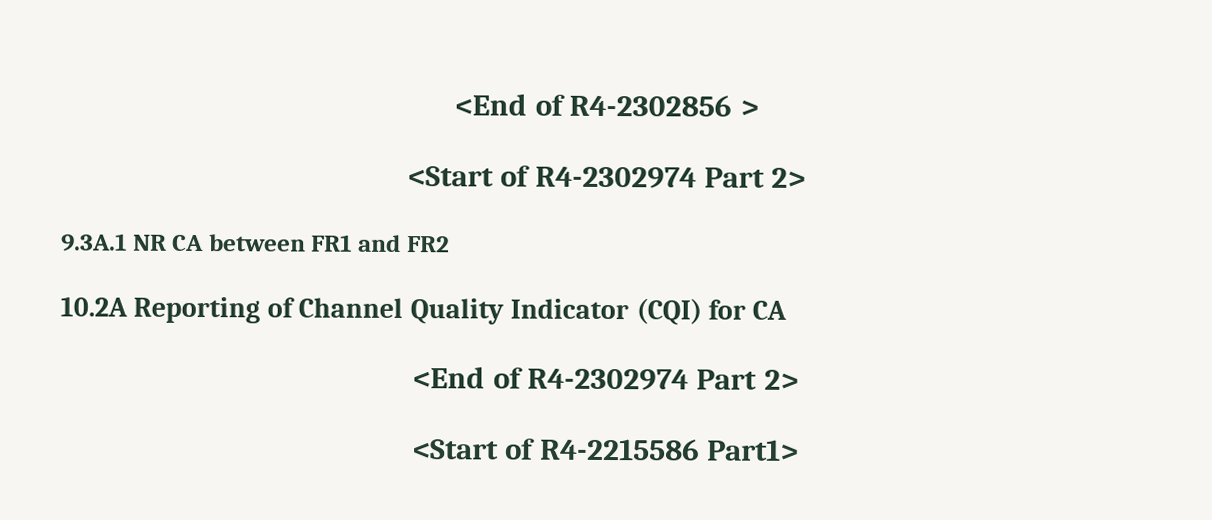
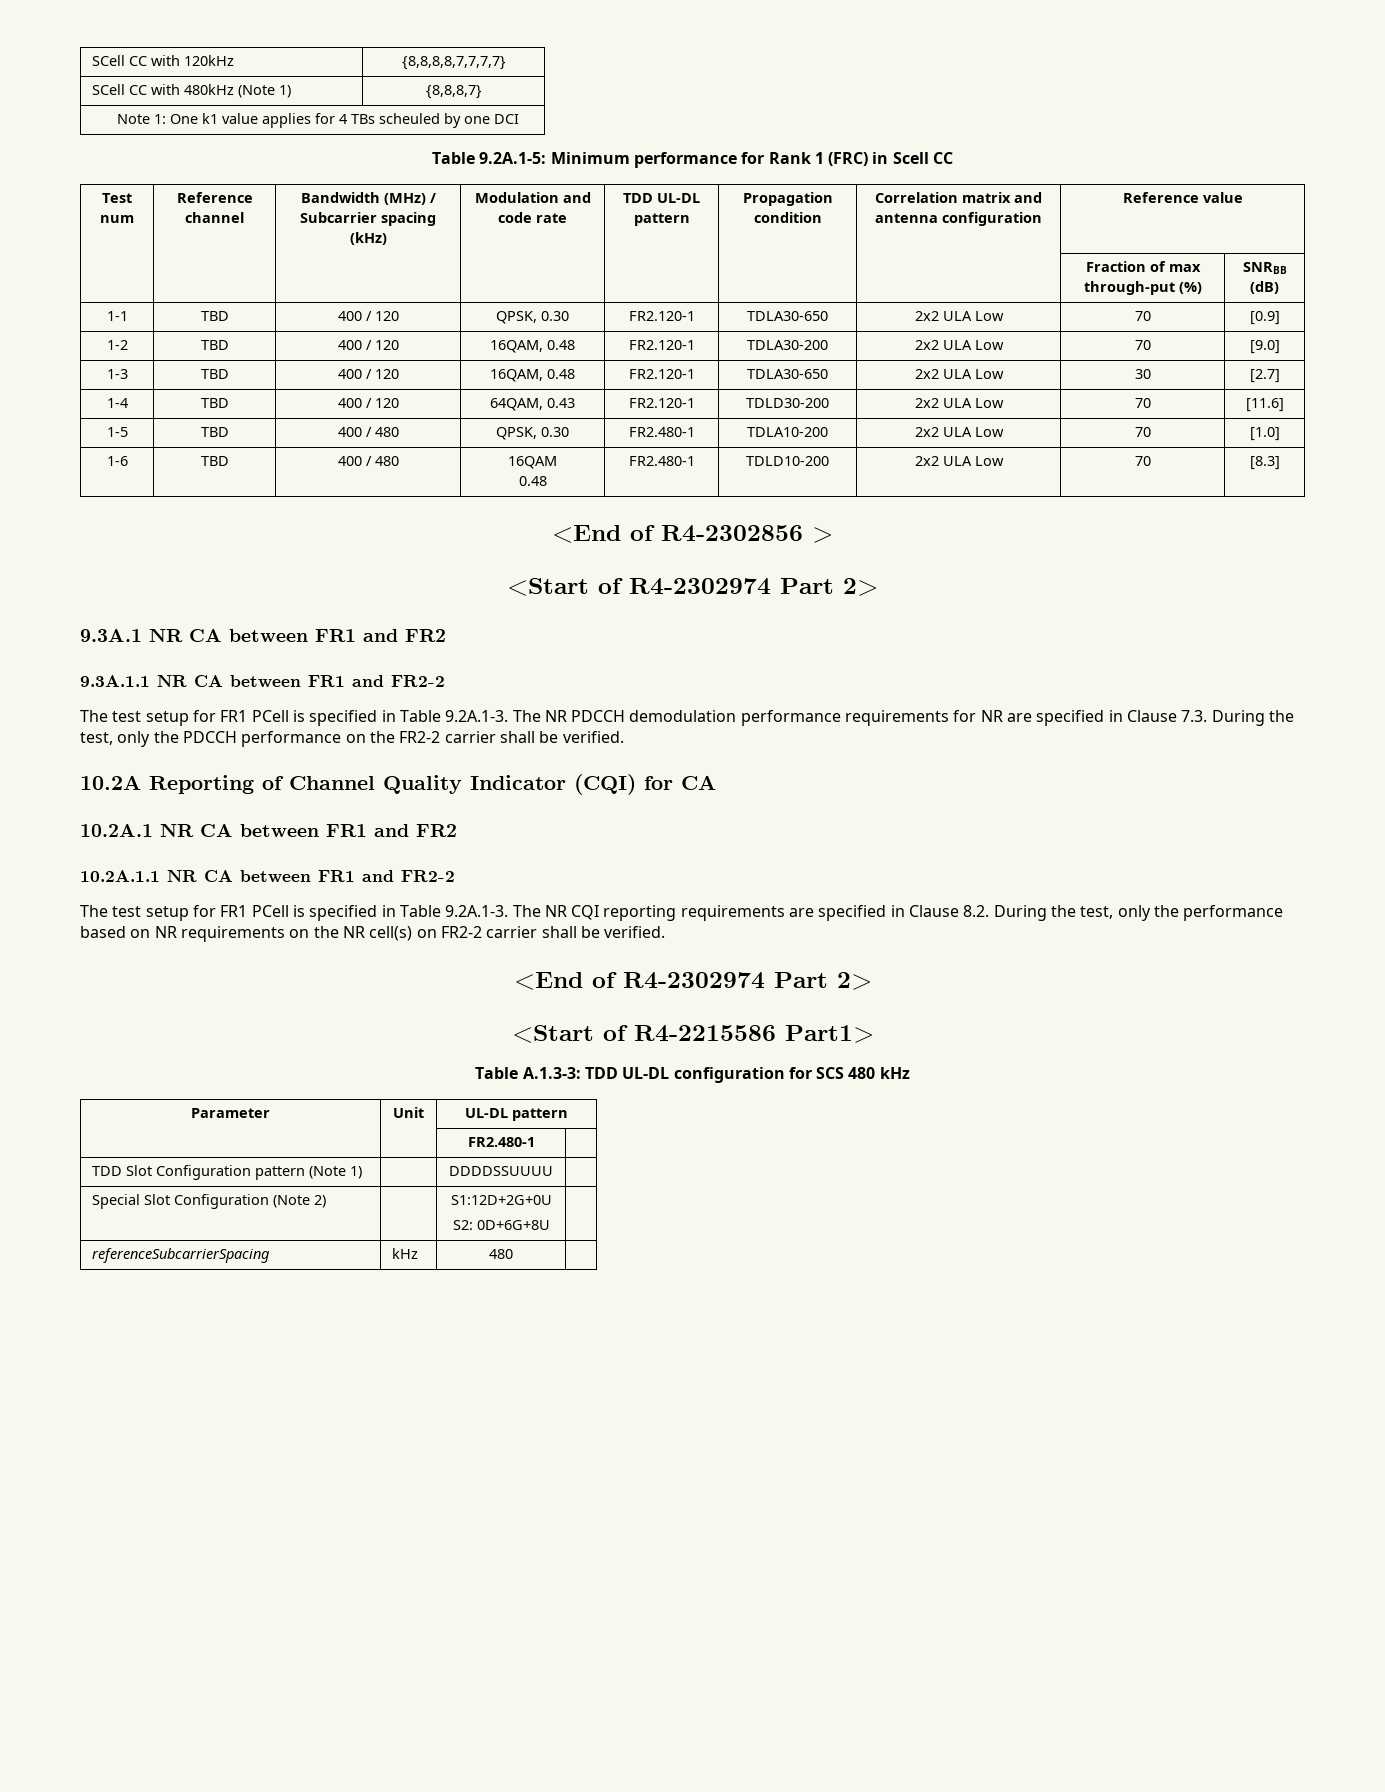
(454, 104) none -> [91,55,234,66] [401,56,506,70] [91,84,291,98] [425,85,482,99] [117,113,520,128] [431,152,954,168] [102,193,132,203] [100,215,134,223] [176,192,253,203] [185,212,244,223] [300,192,436,205] [300,212,436,226] [349,232,387,245] [474,192,591,203] [498,212,567,223] [623,193,700,203] [633,213,690,226] [742,192,833,206] [753,212,822,223] [875,192,1042,203] [875,212,1042,226] [1122,192,1243,203] [1085,261,1201,272] [1083,281,1202,295] [1242,262,1287,274] [1250,281,1279,294] [106,311,128,321] [200,311,229,321] [337,311,399,321] [496,311,569,324] [628,311,695,321] [747,311,828,321] [914,311,1004,321] [1134,311,1151,321] [1249,311,1280,325] [106,340,128,350] [200,340,229,350] [337,340,399,350] [490,340,575,353] [628,340,695,350] [747,340,828,350] [914,340,1004,350] [1134,340,1151,350] [1249,340,1280,354] [106,369,128,379] [200,369,229,379] [337,369,399,379] [490,369,575,382] [628,369,695,379] [747,369,828,379] [914,369,1004,379] [1134,369,1151,379] [1249,369,1280,383] [106,398,128,408] [200,398,229,408] [337,398,399,408] [490,398,575,411] [628,398,695,408] [746,398,829,408] [914,398,1004,408] [1134,398,1151,408] [1245,398,1284,412] [106,427,128,437] [200,427,229,437] [337,427,399,437] [496,427,569,440] [628,427,695,437] [747,427,828,437] [914,427,1004,437] [1134,427,1151,437] [1249,427,1280,441] [106,456,128,466] [200,456,229,466] [337,456,399,466] [508,456,557,469] [518,476,547,486] [628,456,695,466] [746,456,829,466] [914,456,1004,466] [1134,456,1151,466] [1249,456,1280,470] SCell CC with 120kHz | {8,8,8,8,7,7,7,7} // SCell CC with 480kHz (Note 1) | {8,8,8,7} // Note 1: One k1 value applies for 4 TBs scheuled by one DCI // Table 9.2A.1-5: Minimum performance for Rank 1 (FRC) in Scell CC // Test num | Reference channel | Bandwidth (MHz) / Subcarrier spacing (kHz) | Modulation and code rate | TDD UL-DL pattern | Propagation condition | Correlation matrix and antenna configuration | Reference value // | | | | | | | Fraction of max through-put (%) | SNRBB (dB) // 1-1 | TBD | 400 / 120 | QPSK, 0.30 | FR2.120-1 | TDLA30-650 | 2x2 ULA Low | 70 | [0.9] // 1-2 | TBD | 400 / 120 | 16QAM, 0.48 | FR2.120-1 | TDLA30-200 | 2x2 ULA Low | 70 | [9.0] // 1-3 | TBD | 400 / 120 | 16QAM, 0.48 | FR2.120-1 | TDLA30-650 | 2x2 ULA Low | 30 | [2.7] // 1-4 | TBD | 400 / 120 | 64QAM, 0.43 | FR2.120-1 | TDLD30-200 | 2x2 ULA Low | 70 | [11.6] // 1-5 | TBD | 400 / 480 | QPSK, 0.30 | FR2.480-1 | TDLA10-200 | 2x2 ULA Low | 70 | [1.0] // 1-6 | TBD | 400 / 480 | 16QAM // 0.48 | FR2.480-1 | TDLD10-200 | 2x2 ULA Low | 70 | [8.3] //
(450, 244) none -> [80,675,445,688] [80,710,1294,726] [80,731,624,747] // 9.3A.1.1 NR CA between FR1 and FR2-2 // The test setup for FR1 PCell is specified in Table 9.2A.1-3. The NR PDCCH demodulation performance requirements for NR are specified in Clause 7.3. During the test, only the PDCCH performance on the FR2-2 carrier shall be verified.
(788, 310) none -> [80,824,457,837] [80,870,455,883] [80,905,1284,921] [80,926,666,942] // 10.2A.1 NR CA between FR1 and FR2 // 10.2A.1.1 NR CA between FR1 and FR2-2 // The test setup for FR1 PCell is specified in Table 9.2A.1-3. The NR CQI reporting requirements are specified in Clause 8.2. During the test, only the performance based on NR requirements on the NR cell(s) on FR2-2 carrier shall be verified.
(800, 450) none -> [475,1067,910,1083] [191,1108,270,1118] [393,1107,424,1118] [465,1108,568,1121] [467,1137,535,1147] [91,1165,362,1180] [449,1166,553,1176] [91,1194,326,1209] [450,1195,552,1205] [452,1220,550,1230] [91,1248,269,1263] [391,1248,418,1259] [489,1249,513,1259] // Table A.1.3-3: TDD UL-DL configuration for SCS 480 kHz // Parameter | Unit | UL-DL pattern // | | FR2.480-1 | // TDD Slot Configuration pattern (Note 1) | | DDDDSSUUUU | // Special Slot Configuration (Note 2) | | S1:12D+2G+0U // S2: 0D+6G+8U | // referenceSubcarrierSpacing | kHz | 480 |

